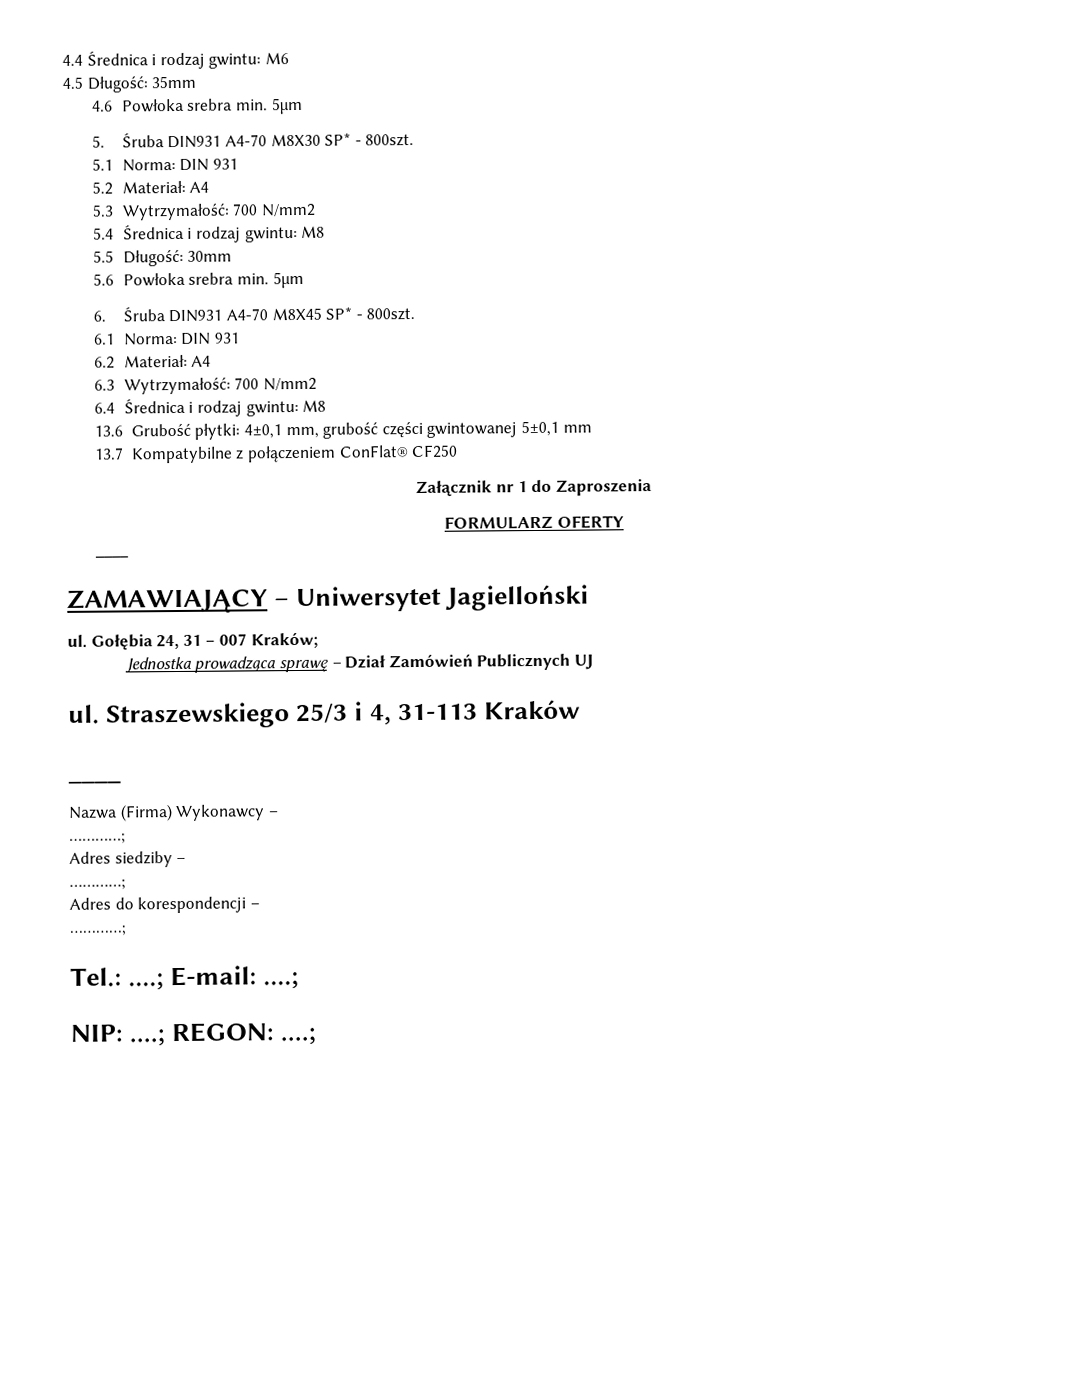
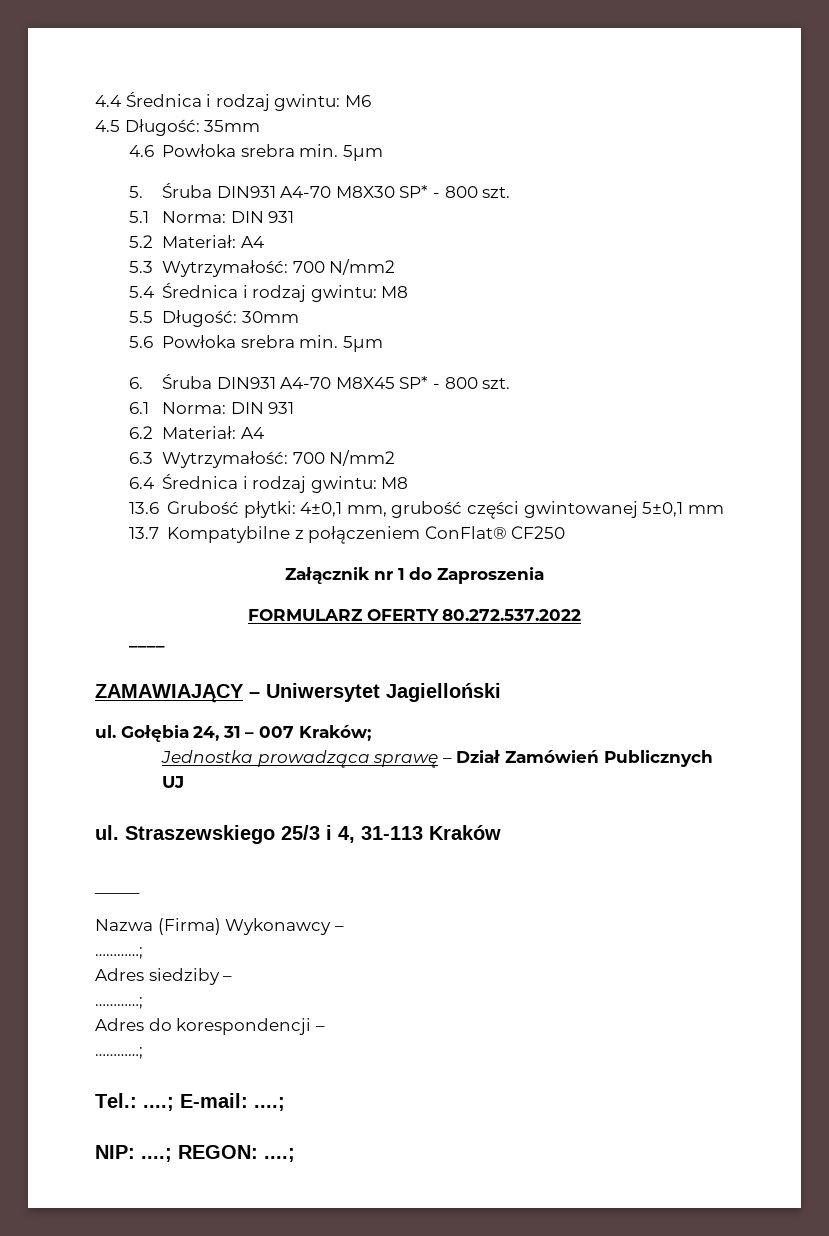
[365,133,415,147] 800szt. -> [444,186,511,198] 800 szt.
[366,307,416,321] 800szt. -> [444,377,511,389] 800 szt.
(624, 522) none -> [442,609,582,621] 80.272.537.2022

